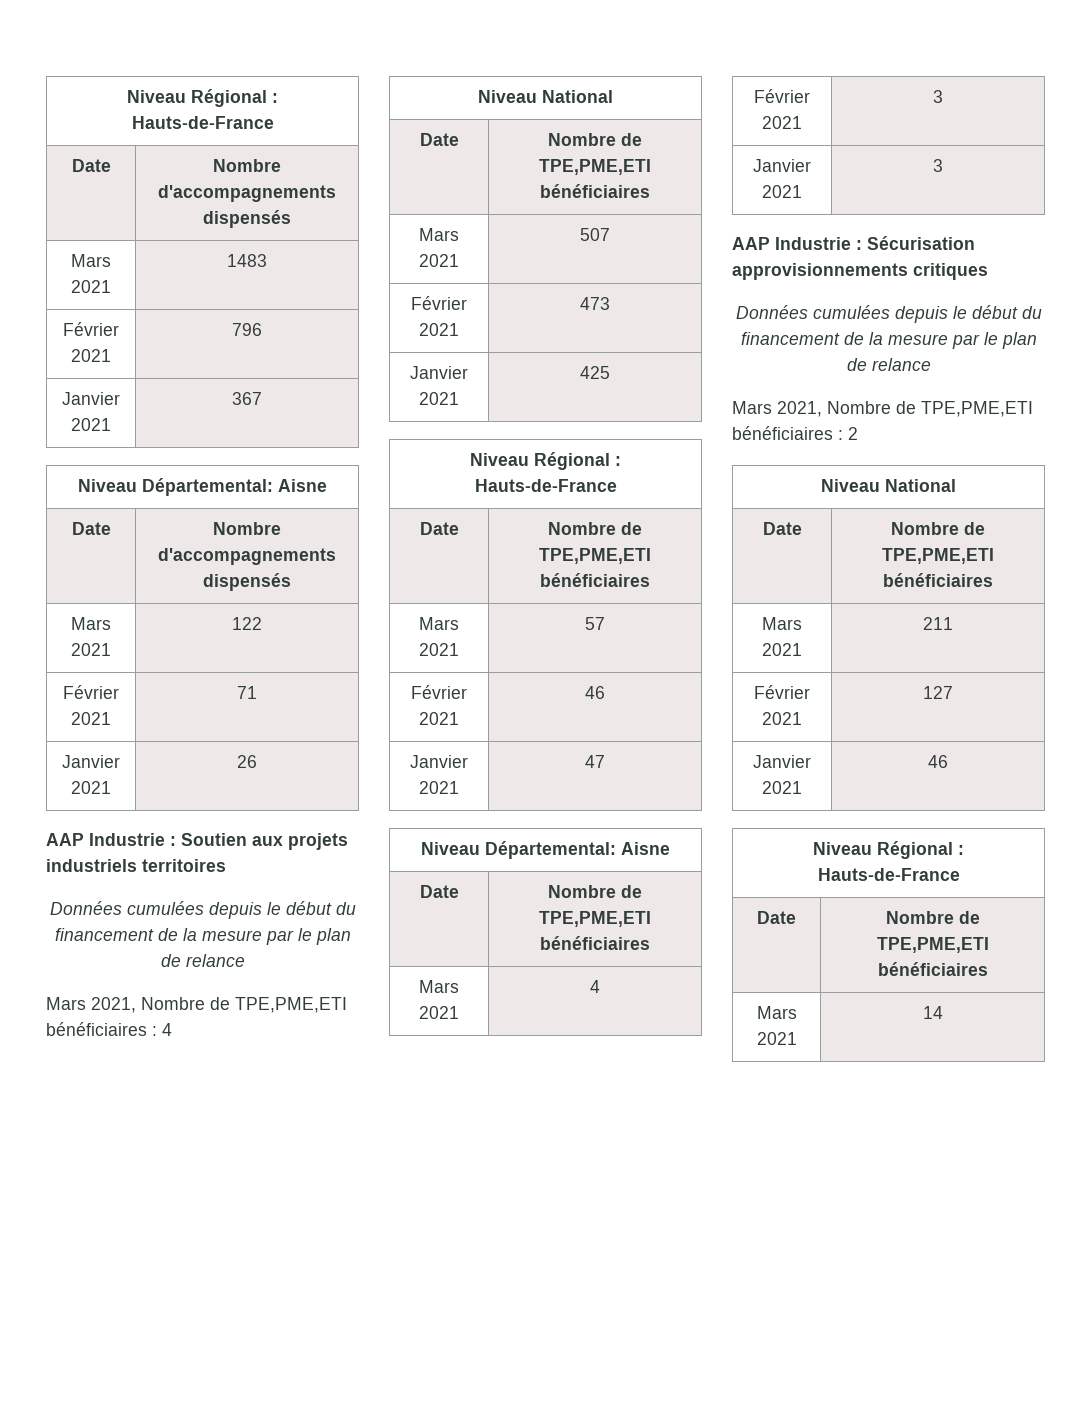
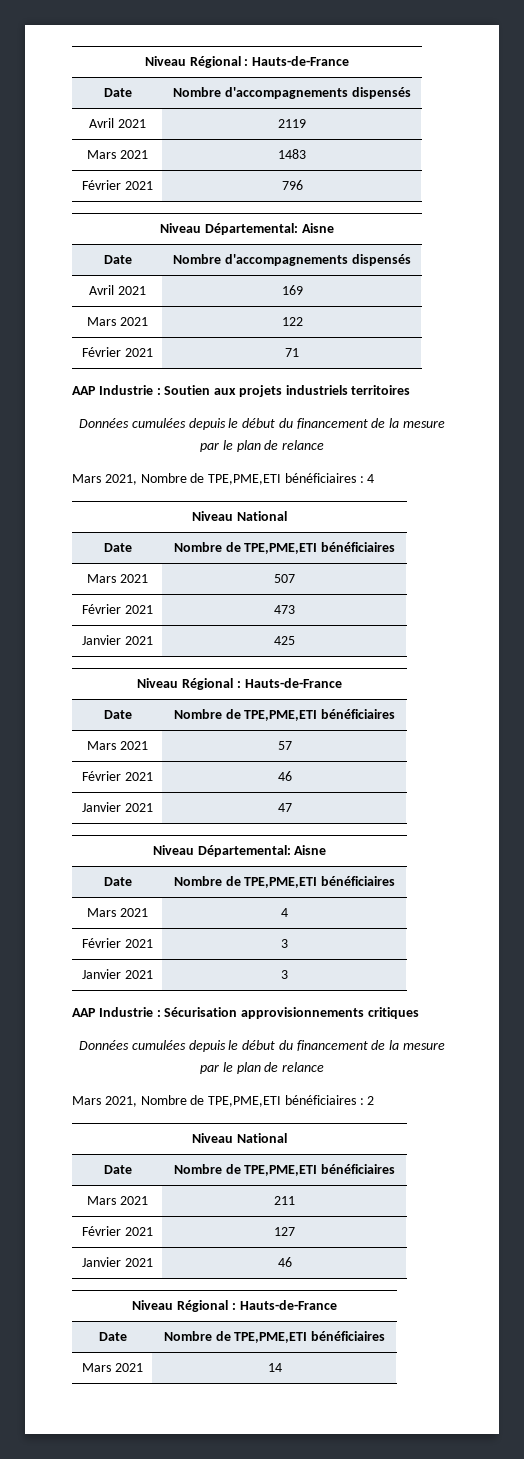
(291, 219) none -> [89,118,146,128] [278,119,306,128] // Avril 2021 | 2119
[62,392,120,405] [71,418,111,431] [232,392,262,405] // Janvier 2021 | 367 -> (303, 185) none
(291, 582) none -> [89,285,146,295] [281,285,303,295] // Avril 2021 | 169
[62,755,120,768] [71,781,111,794] [237,755,257,768] // Janvier 2021 | 26 -> (299, 352) none

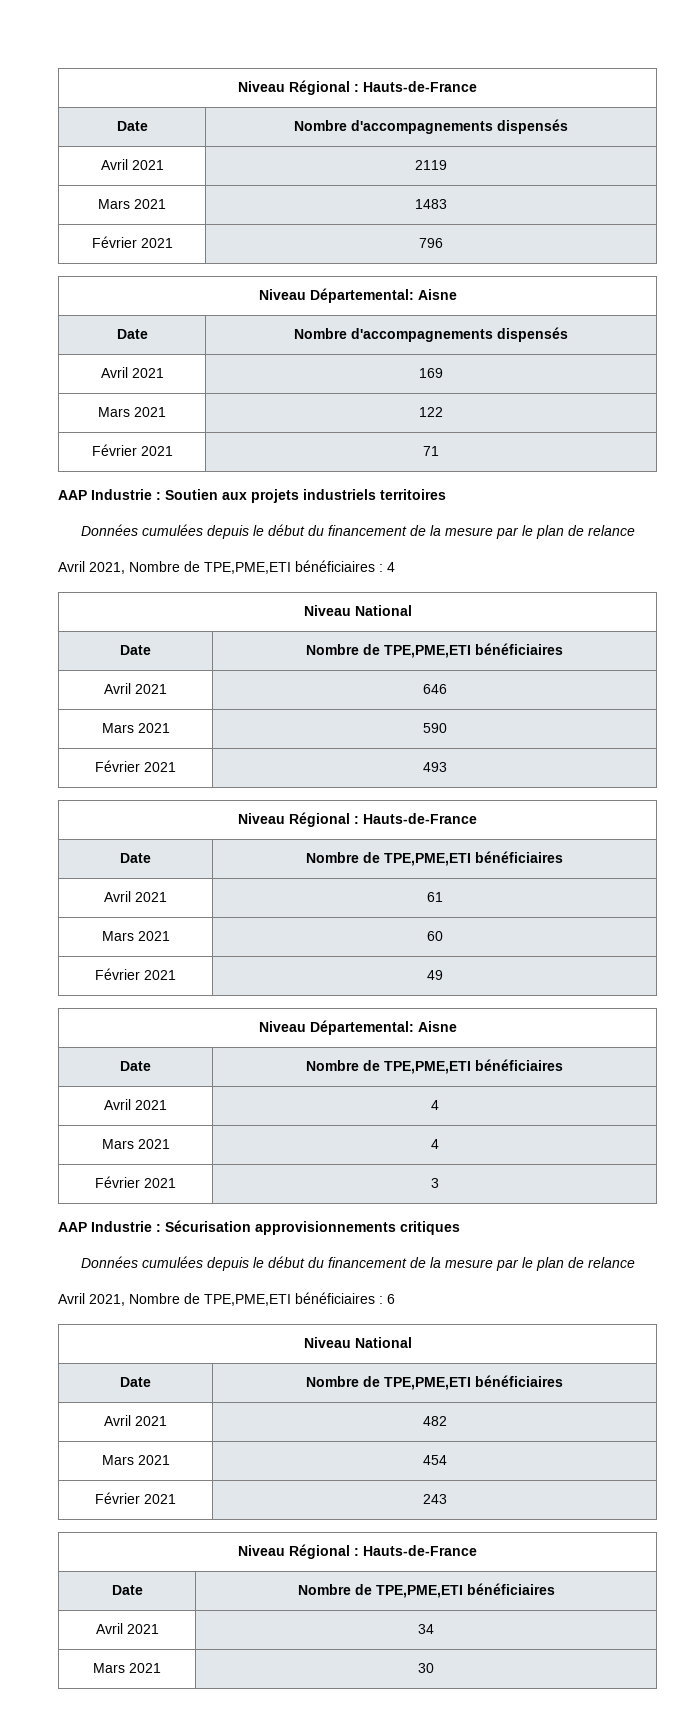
[72,474,101,483] Mars -> [58,561,85,572] Avril
[87,574,148,583] [274,574,295,583] [82,604,153,614] [274,605,295,614] [82,635,153,645] [274,636,295,645] [137,678,342,690] [103,710,132,719] [173,709,396,721] [87,741,148,750] [277,741,292,750] [82,771,153,781] [277,771,292,781] [82,802,153,812] [277,803,292,812] // Mars 2021 | 507 // Février 2021 | 473 // Janvier 2021 | 425 // Niveau Régional : Hauts-de-France // Date | Nombre de TPE,PME,ETI bénéficiaires // Mars 2021 | 57 // Février 2021 | 46 // Janvier 2021 | 47 -> [104,683,167,694] [422,684,447,694] [101,723,170,733] [422,723,447,733] [95,760,176,772] [422,762,447,772] [237,812,477,827] [120,853,151,863] [306,851,563,866] [104,891,167,902] [426,892,443,902] [101,931,170,941] [426,931,443,941] [95,968,176,980] [426,970,443,980] // Avril 2021 | 646 // Mars 2021 | 590 // Février 2021 | 493 // Niveau Régional : Hauts-de-France // Date | Nombre de TPE,PME,ETI bénéficiaires // Avril 2021 | 61 // Mars 2021 | 60 // Février 2021 | 49
(396, 881) none -> [104,1099,167,1110] [430,1100,439,1110] // Avril 2021 | 4
[82,969,153,979] [281,970,288,979] // Janvier 2021 | 3 -> (439, 1183) none
[72,1095,375,1107] [192,1133,287,1143] [103,1165,132,1174] [173,1164,396,1176] [87,1196,148,1205] [274,1196,295,1205] [82,1226,153,1236] [274,1227,295,1236] [82,1257,153,1267] [277,1257,292,1267] [132,1300,337,1312] [98,1332,127,1341] [163,1331,386,1343] [82,1363,143,1372] [267,1363,282,1372] Mars 2021, Nombre de TPE,PME,ETI bénéficiaires : 2 // Niveau National // Date | Nombre de TPE,PME,ETI bénéficiaires // Mars 2021 | 211 // Février 2021 | 127 // Janvier 2021 | 46 // Niveau Régional : Hauts-de-France // Date | Nombre de TPE,PME,ETI bénéficiaires // Mars 2021 | 14 -> [58,1292,395,1306] [303,1337,412,1348] [120,1377,151,1387] [306,1375,563,1390] [104,1415,167,1426] [422,1416,447,1426] [101,1455,170,1465] [422,1455,447,1465] [95,1492,176,1504] [422,1494,447,1504] [237,1544,477,1559] [111,1585,143,1595] [297,1583,555,1598] [95,1623,159,1634] [418,1624,435,1634] [93,1663,161,1673] [418,1663,435,1673] Avril 2021, Nombre de TPE,PME,ETI bénéficiaires : 6 // Niveau National // Date | Nombre de TPE,PME,ETI bénéficiaires // Avril 2021 | 482 // Mars 2021 | 454 // Février 2021 | 243 // Niveau Régional : Hauts-de-France // Date | Nombre de TPE,PME,ETI bénéficiaires // Avril 2021 | 34 // Mars 2021 | 30

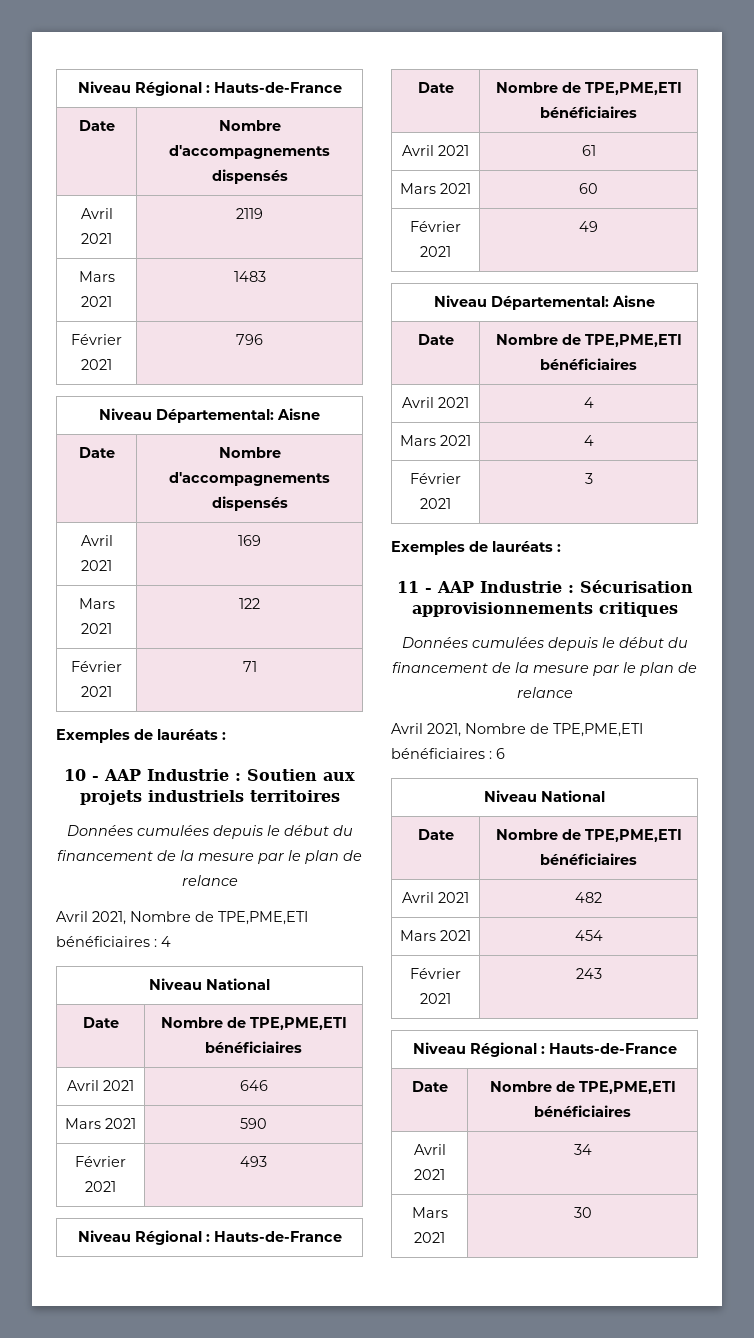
(440, 451) none -> [56,729,226,743] [64,769,99,781] Exemples de lauréats : // 10 -
(439, 1183) none -> [391,541,561,555] [396,581,432,593] Exemples de lauréats : // 11 -

